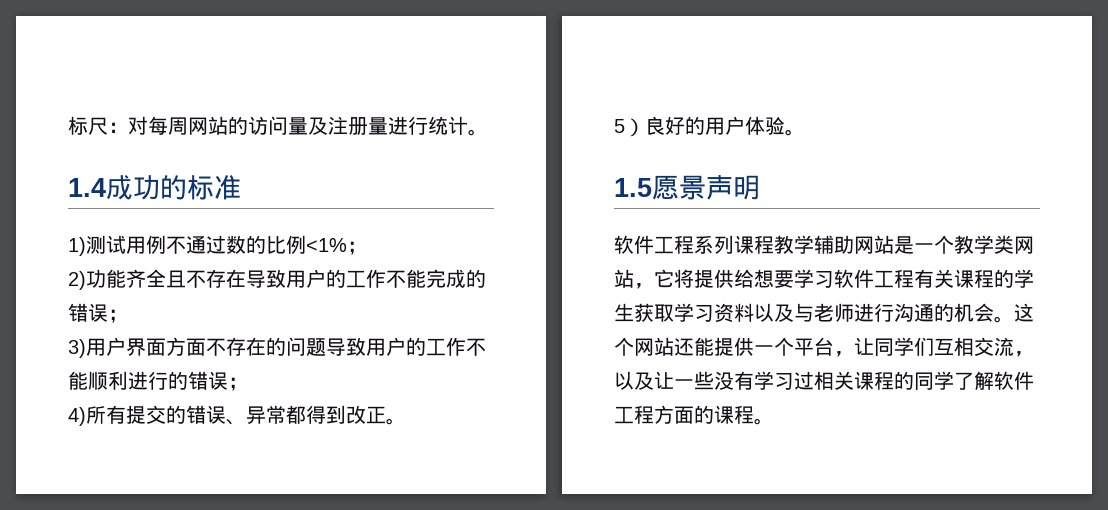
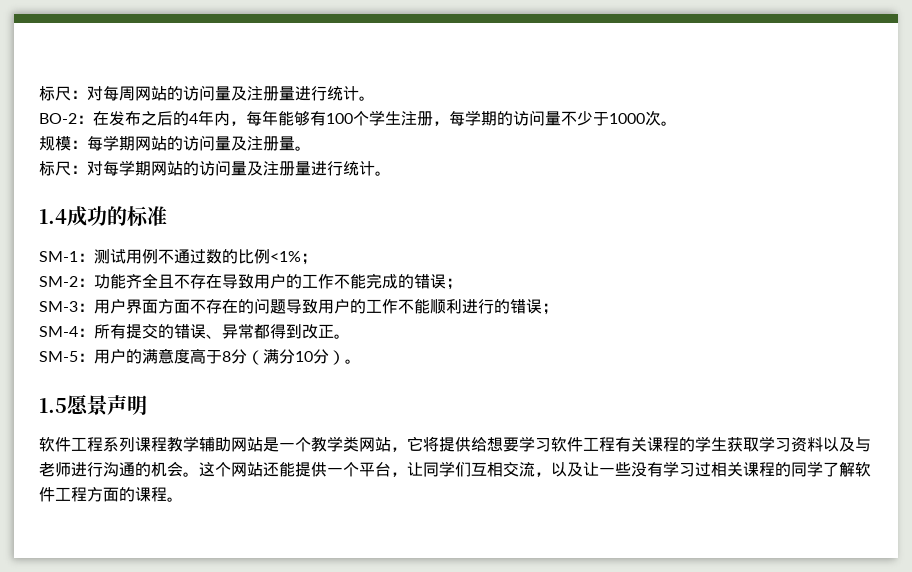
(488, 132) none -> [39,110,677,126] [39,135,311,151] [39,160,391,176] // BO-2：在发布之后的4年内，每年能够有100个学生注册，每学期的访问量不少于1000次。 // 规模：每学期网站的访问量及注册量。 // 标尺：对每学期网站的访问量及注册量进行统计。
[68,237,86,256] 1) -> [39,251,94,262] SM-1：
[68,271,86,290] 2) -> [39,276,94,287] SM-2：
[68,339,86,358] 3) -> [39,301,94,312] SM-3：
[68,407,86,426] 4) -> [39,326,94,337] SM-4：
[614,116,785,137] 5）良好的用户体验 -> [39,348,345,365] SM-5：用户的满意度高于8分（满分10分）

